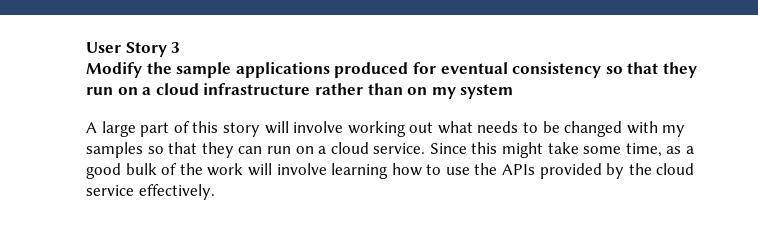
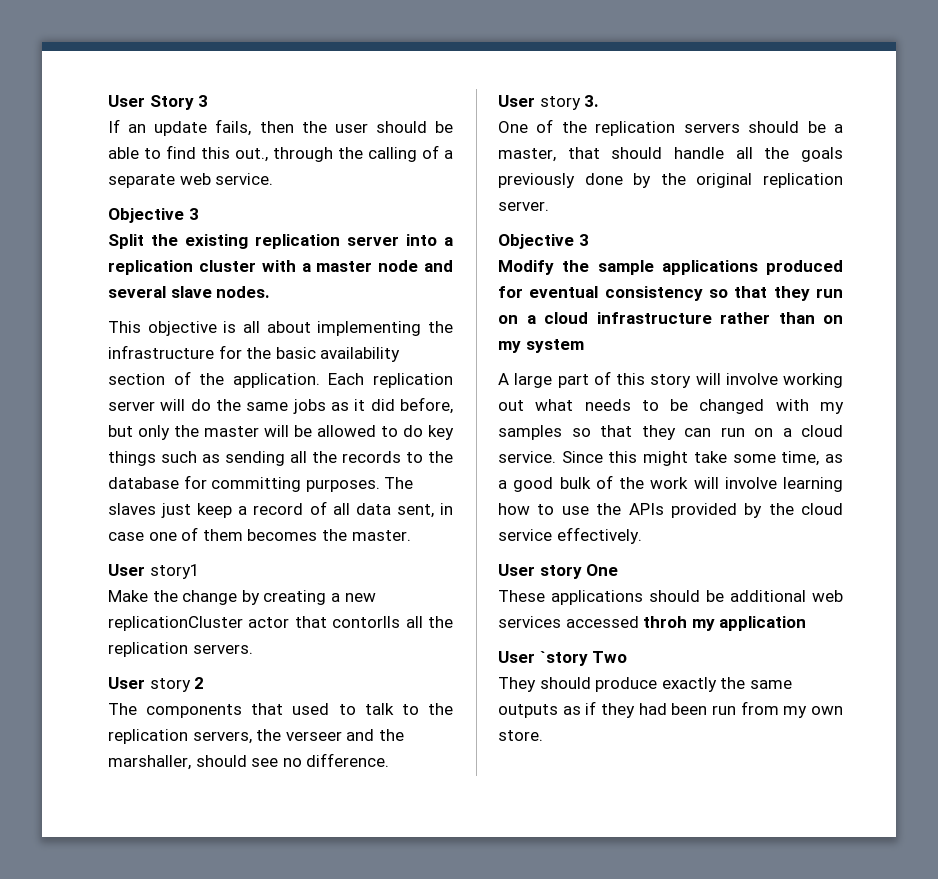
(181, 47) none -> [108,119,453,136] [108,145,453,162] [108,173,274,188] [108,208,199,223] [108,234,453,249] [108,260,453,275] [108,286,271,298] [108,321,453,336] [108,345,401,362] [108,371,453,388] [108,397,453,414] [108,425,454,440] [108,451,453,466] [108,475,414,492] [108,501,453,518] [108,527,411,541] [108,564,200,579] [108,590,376,605] [108,616,453,631] [108,642,253,657] [108,677,205,692] [108,703,454,718] [108,729,404,744] [108,753,390,770] [498,95,600,110] [498,119,843,136] [498,147,843,162] [498,173,843,188] [498,201,549,211] [498,234,589,249] // If an update fails, then the user should be able to find this out., through the calling of a separate web service. // Objective 3 // Split the existing replication server into a replication cluster with a master node and several slave nodes. // This objective is all about implementing the infrastructure for the basic availability section of the application. Each replication server will do the same jobs as it did before, but only the master will be allowed to do key things such as sending all the records to the database for committing purposes. The slaves just keep a record of all data sent, in case one of them becomes the master. // User story1 // Make the change by creating a new replicationCluster actor that contorlls all the replication servers. // User story 2 // The components that used to talk to the replication servers, the verseer and the marshaller, should see no difference. // User story 3. // One of the replication servers should be a master, that should handle all the goals previously done by the original replication server. // Objective 3
(215, 192) none -> [498,564,619,579] [498,590,843,605] [498,616,807,631] [498,651,628,666] [498,677,792,692] [498,701,843,718] [498,730,543,741] // User story One // These applications should be additional web services accessed throh my application // User `story Two // They should produce exactly the same outputs as if they had been run from my own store.

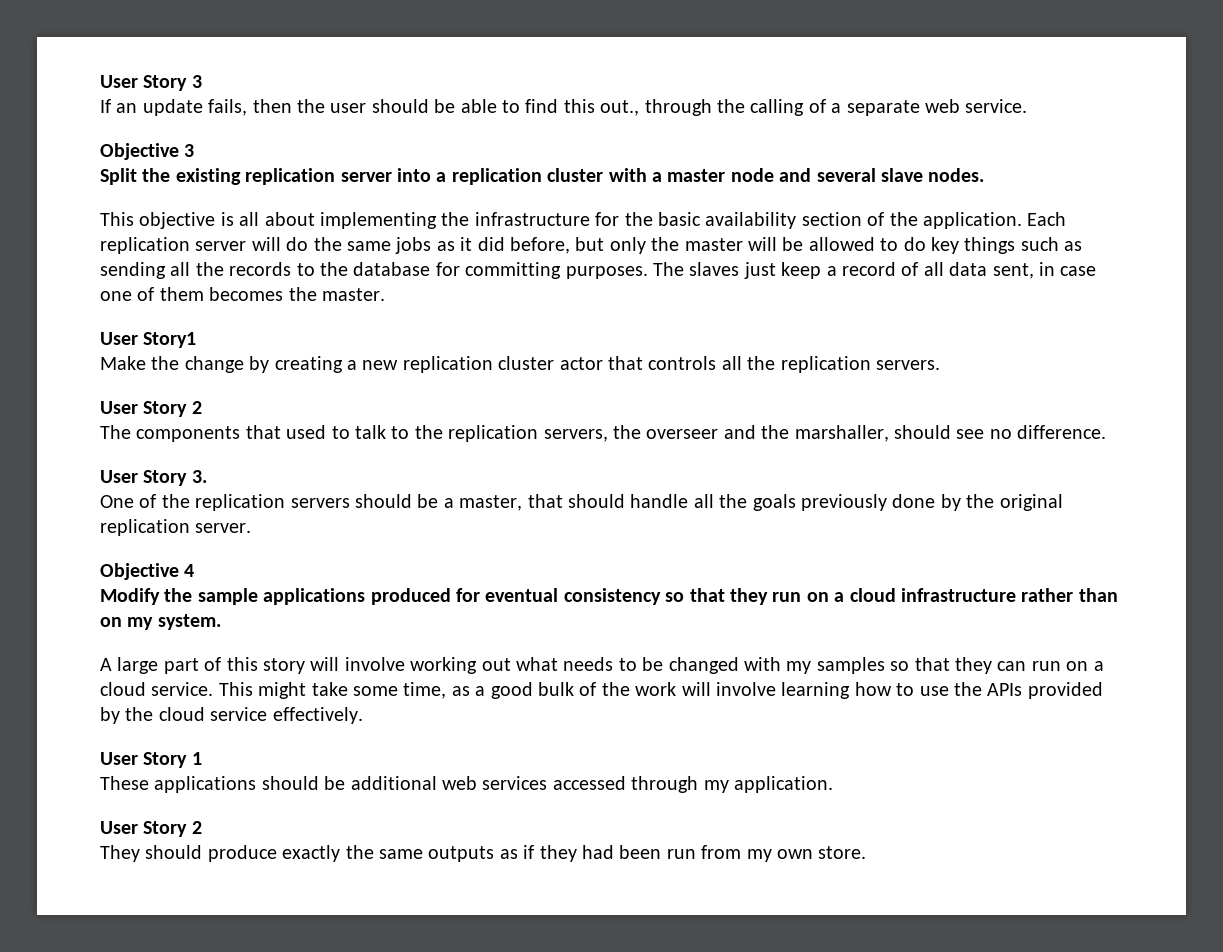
[149,564,200,579] story1 -> [143,332,197,348] Story1
[108,616,243,631] replicationCluster -> [402,356,555,373] replication cluster
[332,616,401,628] contorlls -> [648,356,717,370] controls
[149,678,191,692] story -> [143,401,188,417] Story
[285,731,342,741] verseer -> [646,429,719,439] overseer
[539,96,581,110] story -> [143,470,188,486] Story
[578,234,589,246] 3 -> [184,564,195,577] 4
[525,339,584,353] system -> [157,614,221,630] system.
[561,451,638,463] Since this -> [218,682,253,696] This
[539,564,619,579] story One -> [143,752,202,768] Story 1
[643,616,807,631] [498,651,628,666] throh my application // User `story Two -> [631,776,833,793] [100,821,202,837] through my application. // User Story 2

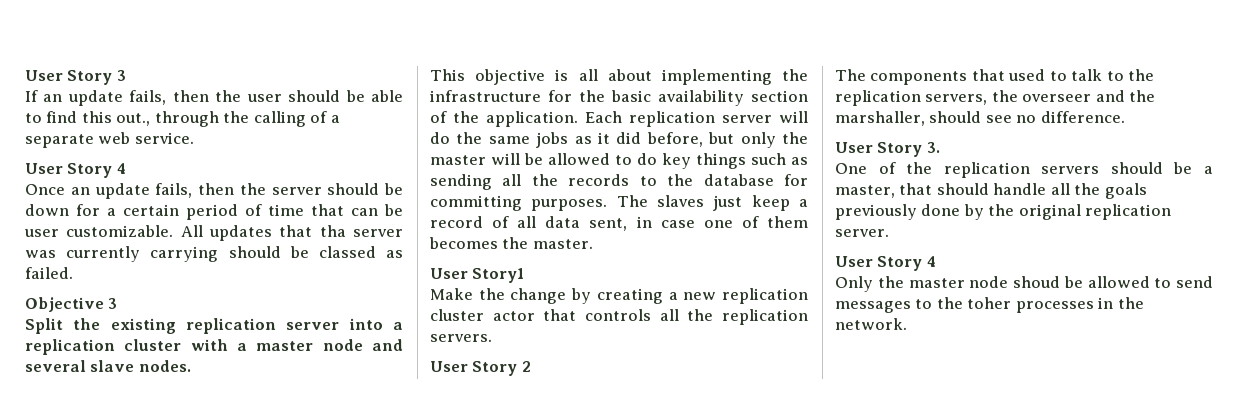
(1028, 106) none -> [25,163,126,178] [25,183,403,199] [25,204,403,220] [24,225,403,241] [25,246,403,262] [25,267,73,279] // User Story 4 // Once an update fails, then the server should be down for a certain period of time that can be user customizable. All updates that tha server was currently carrying should be classed as failed.
[100,563,195,580] [100,588,1118,605] [100,614,221,630] [100,657,1104,674] [100,682,1103,699] [100,707,363,724] [100,752,202,768] [100,776,833,793] [100,821,202,837] [100,845,867,862] Objective 4 // Modify the sample applications produced for eventual consistency so that they run on a cloud infrastructure rather than on my system. // A large part of this story will involve working out what needs to be changed with my samples so that they can run on a cloud service. This might take some time, as a good bulk of the work will involve learning how to use the APIs provided by the cloud service effectively. // User Story 1 // These applications should be additional web services accessed through my application. // User Story 2 // They should produce exactly the same outputs as if they had been run from my own store. -> [835,256,936,271] [835,276,1213,292] [835,297,1144,313] [835,318,907,330] User Story 4 // Only the master node shoud be allowed to send messages to the toher processes in the network.

